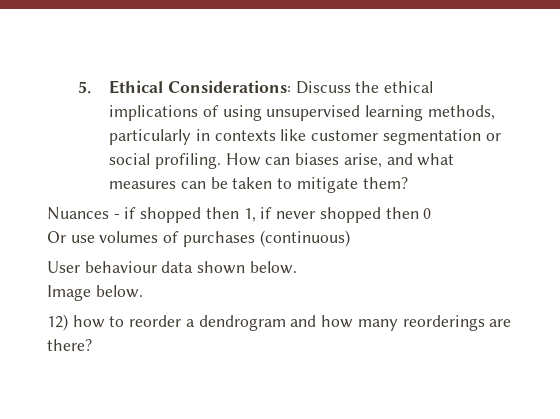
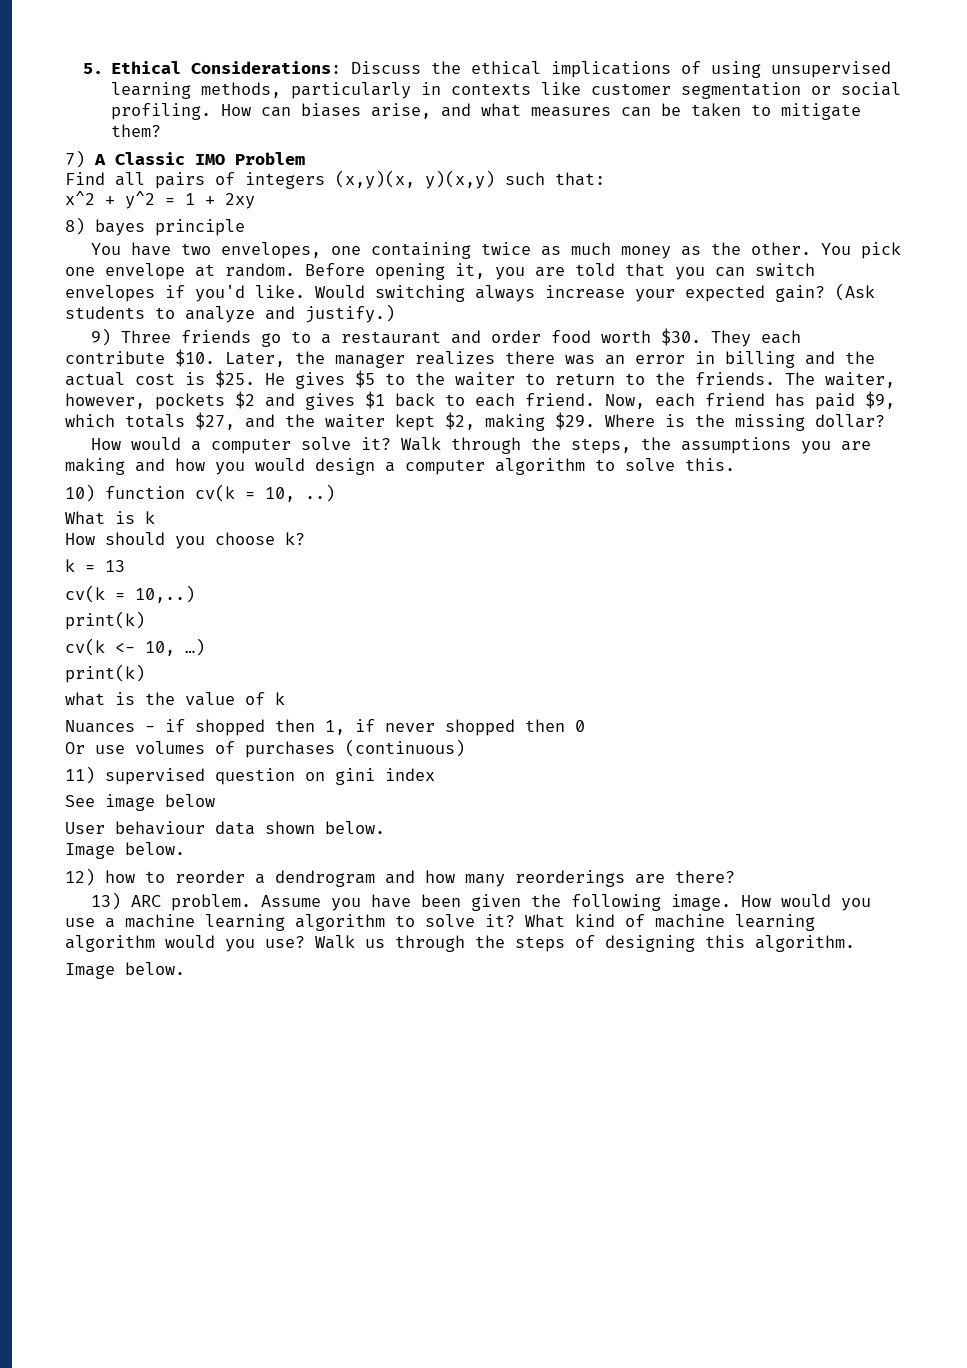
(408, 183) none -> [65,150,305,168] [65,170,605,189] [65,191,255,209] [65,217,245,236] [90,242,901,259] [65,263,815,280] [65,283,875,302] [65,304,395,323] [90,328,801,347] [65,349,875,368] [65,370,895,389] [65,391,895,410] [65,412,885,431] [90,437,871,454] [65,458,735,475] [65,484,335,502] [65,511,155,525] [65,532,305,549] [65,559,125,572] [65,585,195,603] [65,611,145,630] [65,638,205,656] [65,664,145,683] [65,692,285,706] // 7) A Classic IMO Problem // Find all pairs of integers (x,y)(x, y)(x,y) such that: // x^2 + y^2 = 1 + 2xy // 8) bayes principle // You have two envelopes, one containing twice as much money as the other. You pick one envelope at random. Before opening it, you are told that you can switch envelopes if you'd like. Would switching always increase your expected gain? (Ask students to analyze and justify.) // 9) Three friends go to a restaurant and order food worth $30. They each contribute $10. Later, the manager realizes there was an error in billing and the actual cost is $25. He gives $5 to the waiter to return to the friends. The waiter, however, pockets $2 and gives $1 back to each friend. Now, each friend has paid $9, which totals $27, and the waiter kept $2, making $29. Where is the missing dollar? // How would a computer solve it? Walk through the steps, the assumptions you are making and how you would design a computer algorithm to solve this. // 10) function cv(k = 10, ..) // What is k // How should you choose k? // k = 13 // cv(k = 10,..) // print(k) // cv(k <- 10, …) // print(k) // what is the value of k
(350, 238) none -> [65,766,435,785] [65,794,215,811] // 11) supervised question on gini index // See image below
(92, 345) none -> [90,892,871,911] [65,914,815,931] [65,935,855,952] [65,962,185,979] // 13) ARC problem. Assume you have been given the following image. How would you use a machine learning algorithm to solve it? What kind of machine learning algorithm would you use? Walk us through the steps of designing this algorithm. // Image below.

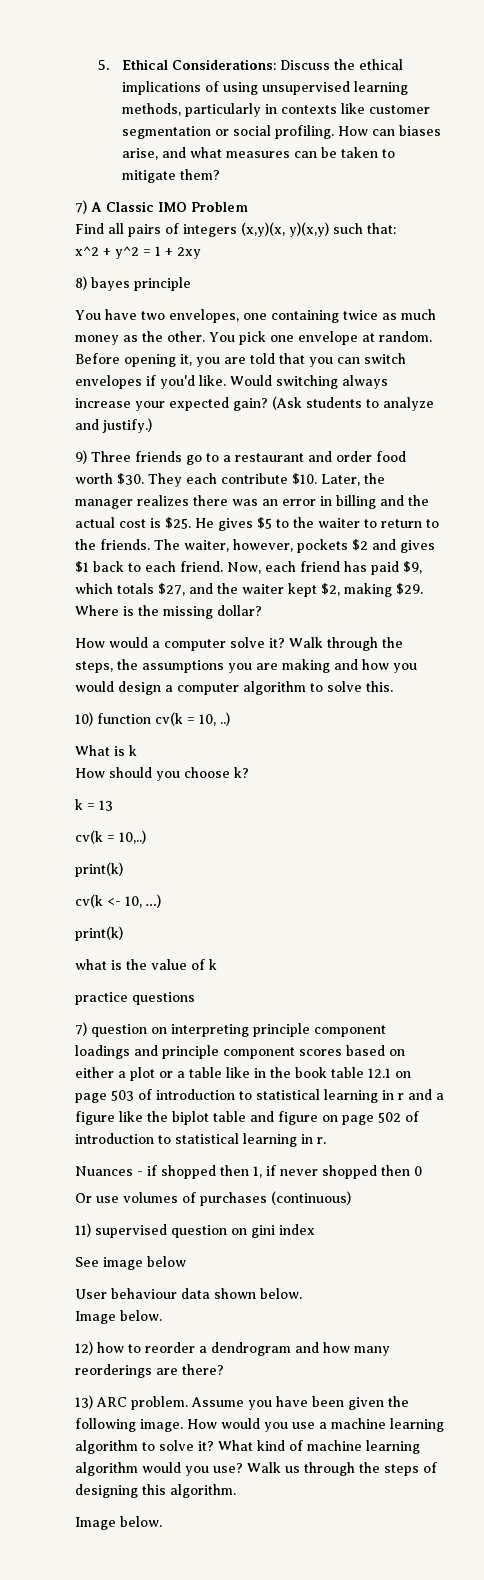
(285, 698) none -> [75,992,195,1005] [75,1022,386,1037] [75,1045,405,1059] [75,1067,411,1081] [75,1089,444,1103] [75,1111,419,1125] [75,1133,326,1147] // practice questions // 7) question on interpreting principle component loadings and principle component scores based on either a plot or a table like in the book table 12.1 on page 503 of introduction to statistical learning in r and a figure like the biplot table and figure on page 502 of introduction to statistical learning in r.

